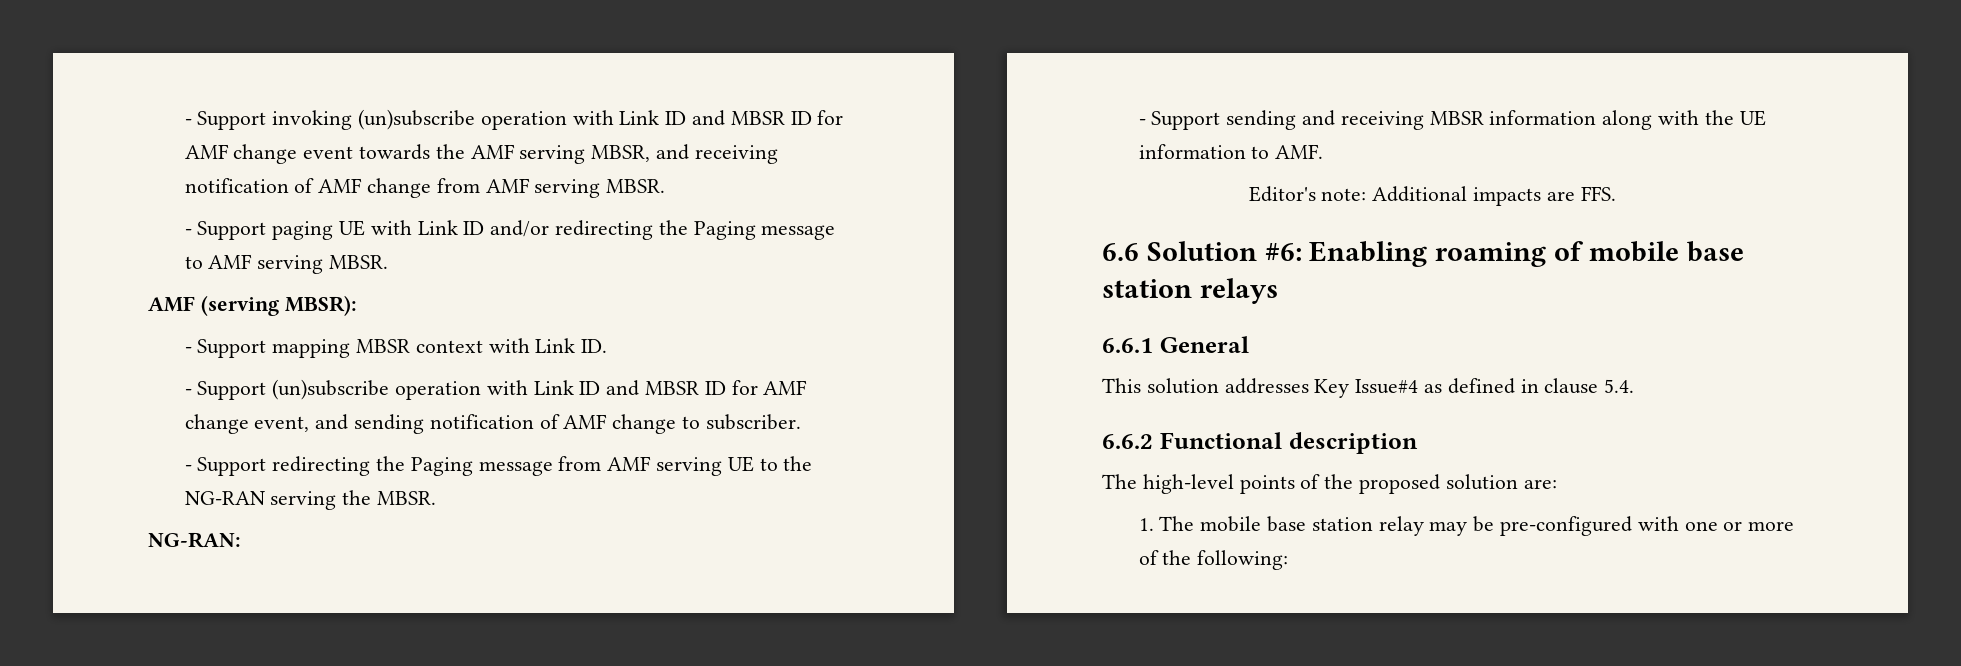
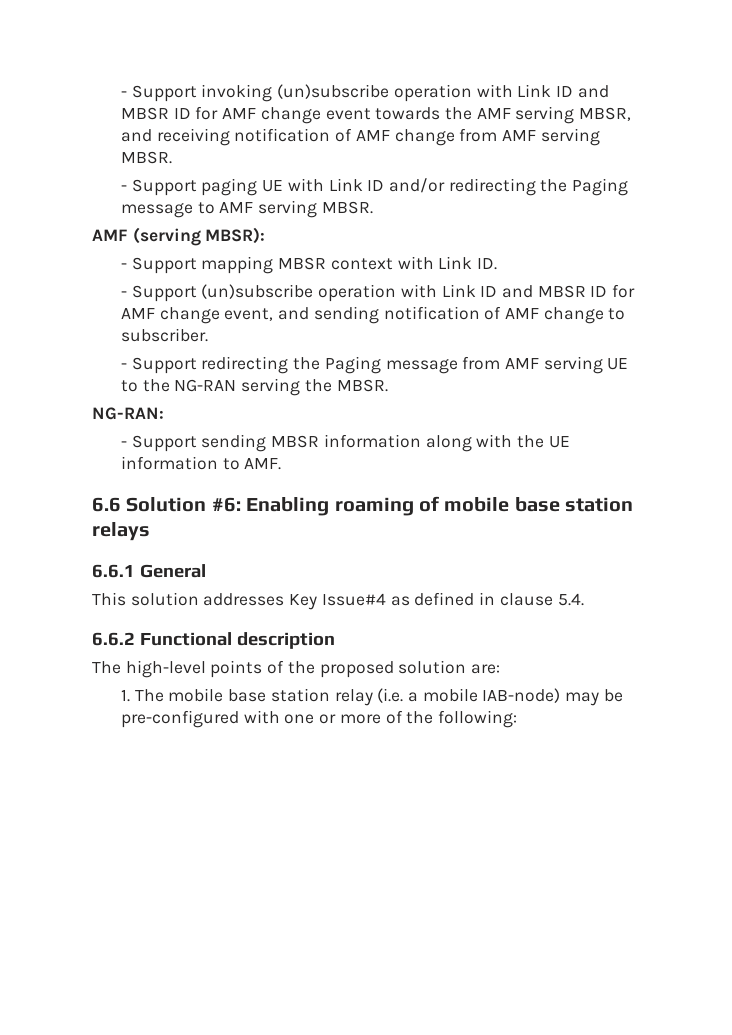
[1302,110,1424,130] and receiving -> (267, 443) none
[1248,186,1616,206] // Editor's note: Additional impacts are FFS. -> (282, 464) none
(1424, 526) none -> [377,688,561,703] (i.e. a mobile IAB-node)

